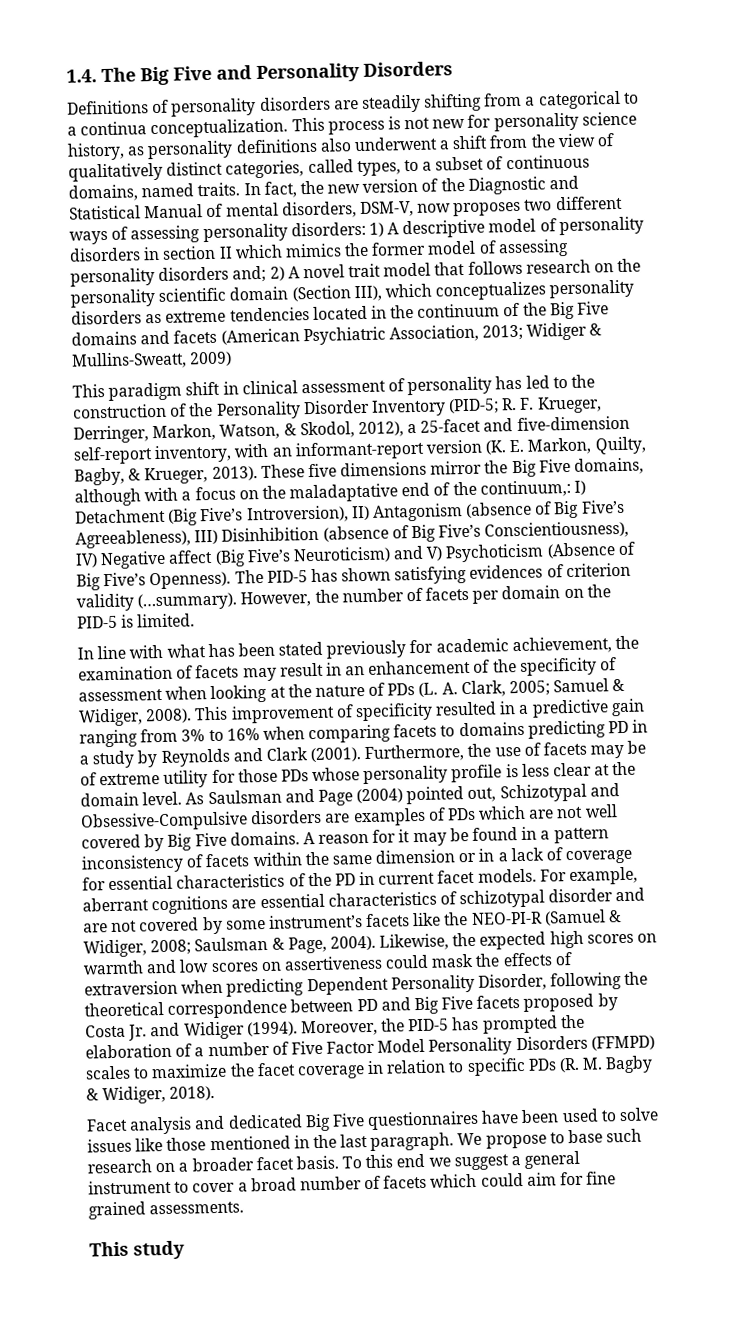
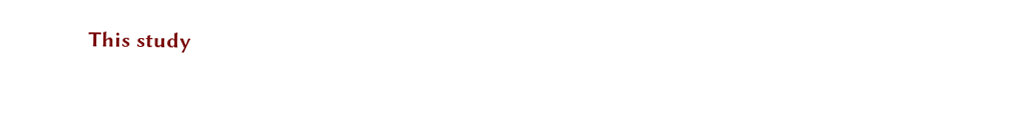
[66,61,453,86] [67,90,639,117] [67,111,637,139] [67,133,616,161] [68,154,590,182] [68,175,580,202] [69,195,623,220] [69,216,644,245] [69,238,569,262] [70,258,642,287] [70,279,635,308] [71,301,610,325] [71,322,603,346] [71,351,233,370] [72,374,596,401] [72,396,602,420] [73,415,630,444] [73,436,647,465] [74,457,645,486] [74,479,587,507] [75,499,625,526] [75,520,630,549] [75,541,636,570] [76,562,631,591] [76,584,611,612] [77,613,196,629] [77,635,640,660] [78,657,618,682] [78,678,626,704] [78,698,645,727] [79,719,649,748] [79,740,647,769] [80,761,637,788] [80,783,620,807] [80,804,618,832] [81,826,609,852] [81,847,634,874] [82,866,639,891] [82,887,646,915] [83,909,623,935] [83,930,658,958] [83,952,573,975] [84,971,649,997] [84,993,618,1019] [85,1014,585,1041] [85,1035,655,1059] [85,1055,654,1080] [86,1085,216,1105] [86,1107,660,1135] [87,1128,643,1153] [87,1150,581,1174] [88,1171,617,1195] [88,1201,245,1220] 1.4. The Big Five and Personality Disorders // Definitions of personality disorders are steadily shifting from a categorical to a continua conceptualization. This process is not new for personality science history, as personality definitions also underwent a shift from the view of qualitatively distinct categories, called types, to a subset of continuous domains, named traits. In fact, the new version of the Diagnostic and Statistical Manual of mental disorders, DSM-V, now proposes two different ways of assessing personality disorders: 1) A descriptive model of personality disorders in section II which mimics the former model of assessing personality disorders and; 2) A novel trait model that follows research on the personality scientific domain (Section III), which conceptualizes personality disorders as extreme tendencies located in the continuum of the Big Five domains and facets (American Psychiatric Association, 2013; Widiger & Mullins-Sweatt, 2009) // This paradigm shift in clinical assessment of personality has led to the construction of the Personality Disorder Inventory (PID-5; R. F. Krueger, Derringer, Markon, Watson, & Skodol, 2012), a 25-facet and five-dimension self-report inventory, with an informant-report version (K. E. Markon, Quilty, Bagby, & Krueger, 2013). These five dimensions mirror the Big Five domains, although with a focus on the maladaptative end of the continuum,: I) Detachment (Big Five’s Introversion), II) Antagonism (absence of Big Five’s Agreeableness), III) Disinhibition (absence of Big Five’s Conscientiousness), IV) Negative affect (Big Five’s Neuroticism) and V) Psychoticism (Absence of Big Five’s Openness). The PID-5 has shown satisfying evidences of criterion validity (…summary). However, the number of facets per domain on the PID-5 is limited. // In line with what has been stated previously for academic achievement, the examination of facets may result in an enhancement of the specificity of assessment when looking at the nature of PDs (L. A. Clark, 2005; Samuel & Widiger, 2008). This improvement of specificity resulted in a predictive gain ranging from 3% to 16% when comparing facets to domains predicting PD in a study by Reynolds and Clark (2001). Furthermore, the use of facets may be of extreme utility for those PDs whose personality profile is less clear at the domain level. As Saulsman and Page (2004) pointed out, Schizotypal and Obsessive-Compulsive disorders are examples of PDs which are not well covered by Big Five domains. A reason for it may be found in a pattern inconsistency of facets within the same dimension or in a lack of coverage for essential characteristics of the PD in current facet models. For example, aberrant cognitions are essential characteristics of schizotypal disorder and are not covered by some instrument’s facets like the NEO-PI-R (Samuel & Widiger, 2008; Saulsman & Page, 2004). Likewise, the expected high scores on warmth and low scores on assertiveness could mask the effects of extraversion when predicting Dependent Personality Disorder, following the theoretical correspondence between PD and Big Five facets proposed by Costa Jr. and Widiger (1994). Moreover, the PID-5 has prompted the elaboration of a number of Five Factor Model Personality Disorders (FFMPD) scales to maximize the facet coverage in relation to specific PDs (R. M. Bagby & Widiger, 2018). // Facet analysis and dedicated Big Five questionnaires have been used to solve issues like those mentioned in the last paragraph. We propose to base such research on a broader facet basis. To this end we suggest a general instrument to cover a broad number of facets which could aim for fine grained assessments. // -> (88, 39) none

